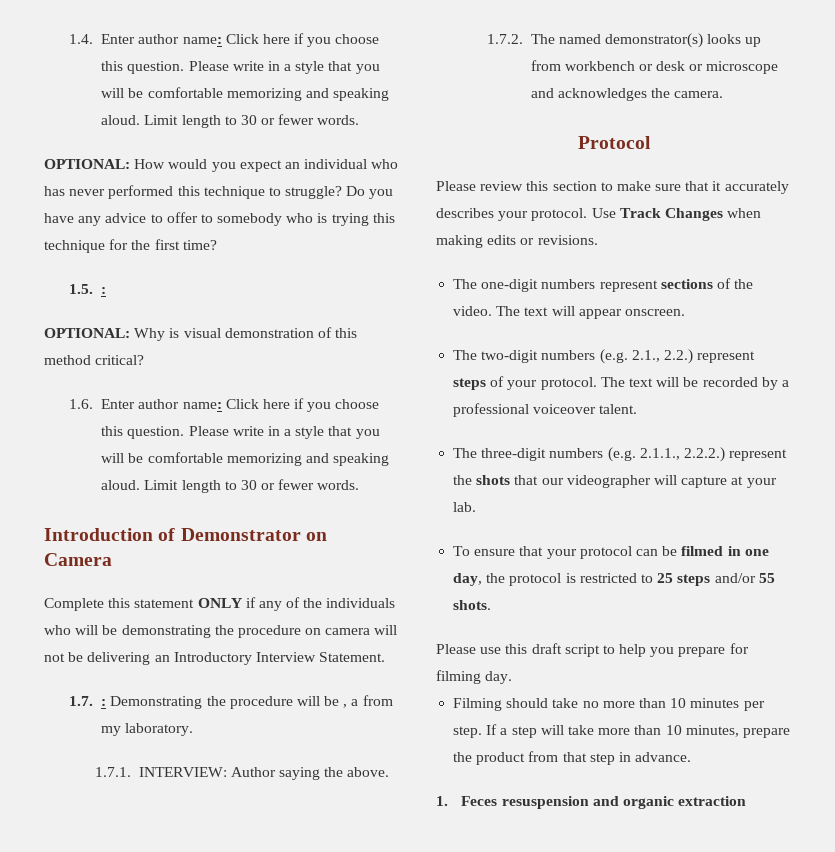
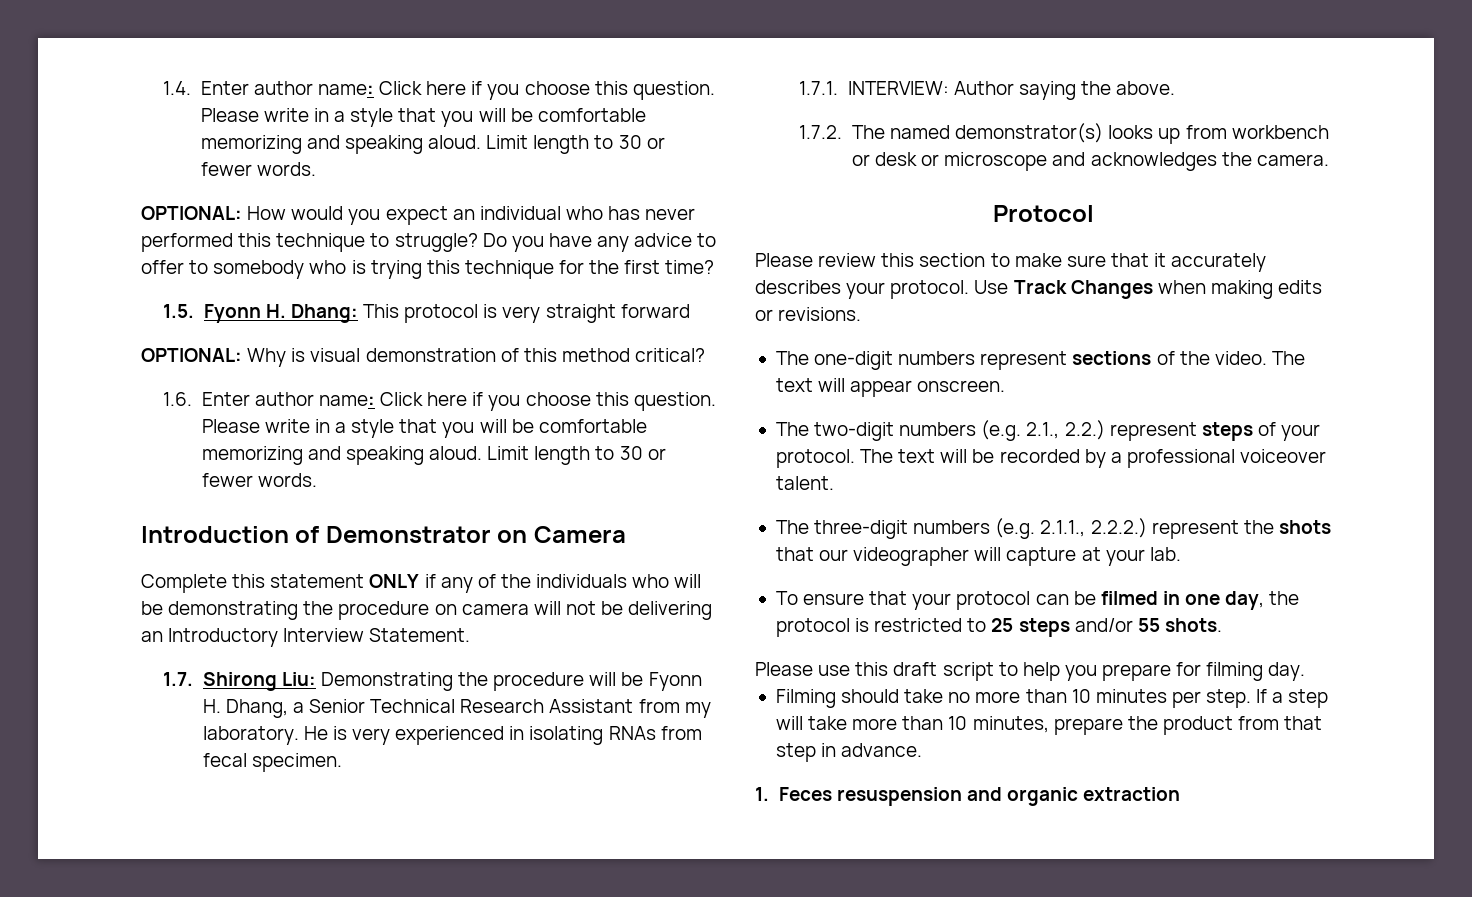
[101,287,107,294] : -> [203,304,690,323] Fyonn H. Dhang: This protocol is very straight forward
[101,699,107,706] : -> [202,672,316,691] Shirong Liu:
[343,695,393,708] [101,723,194,736] , a from my laboratory. -> [648,672,702,691] [202,699,711,718] [202,726,702,745] [202,753,342,772] Fyonn H. Dhang, a Senior Technical Research Assistant from my laboratory. He is very experienced in isolating RNAs from fecal specimen.

